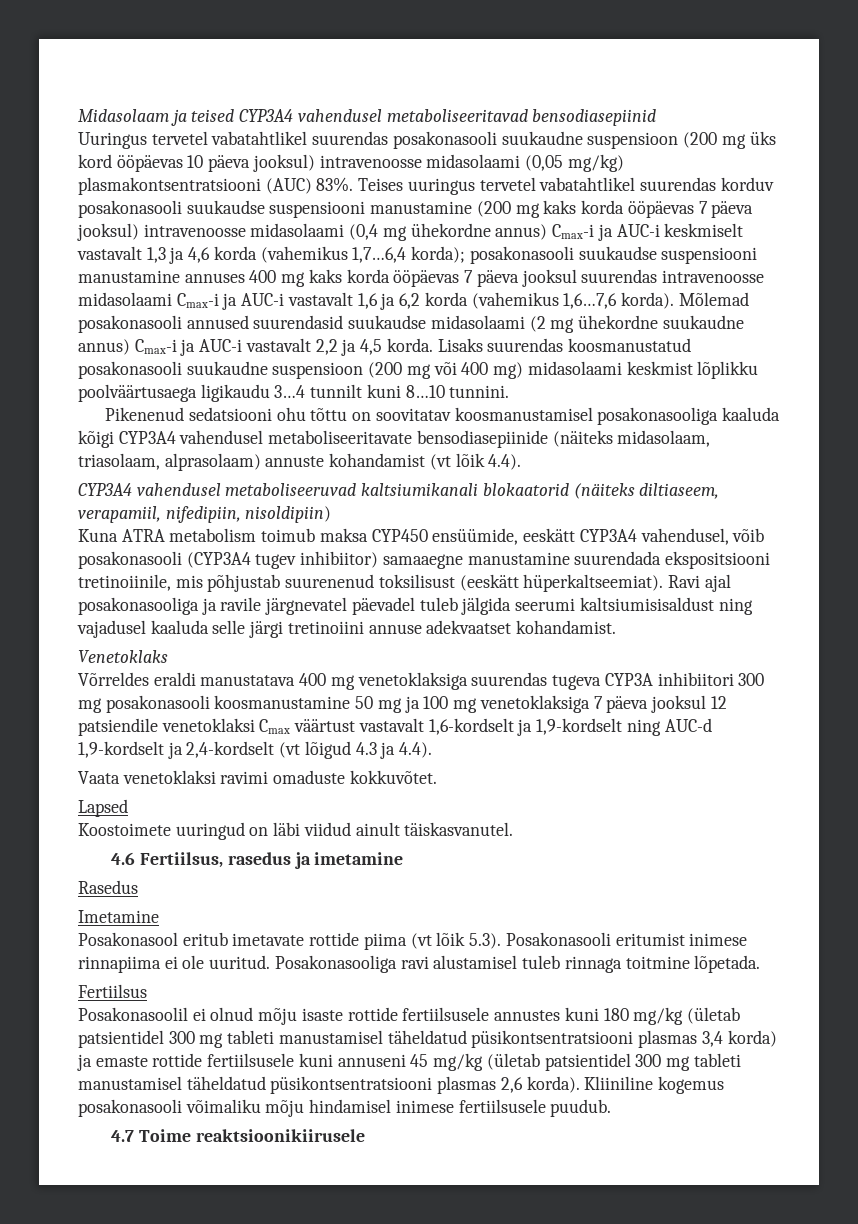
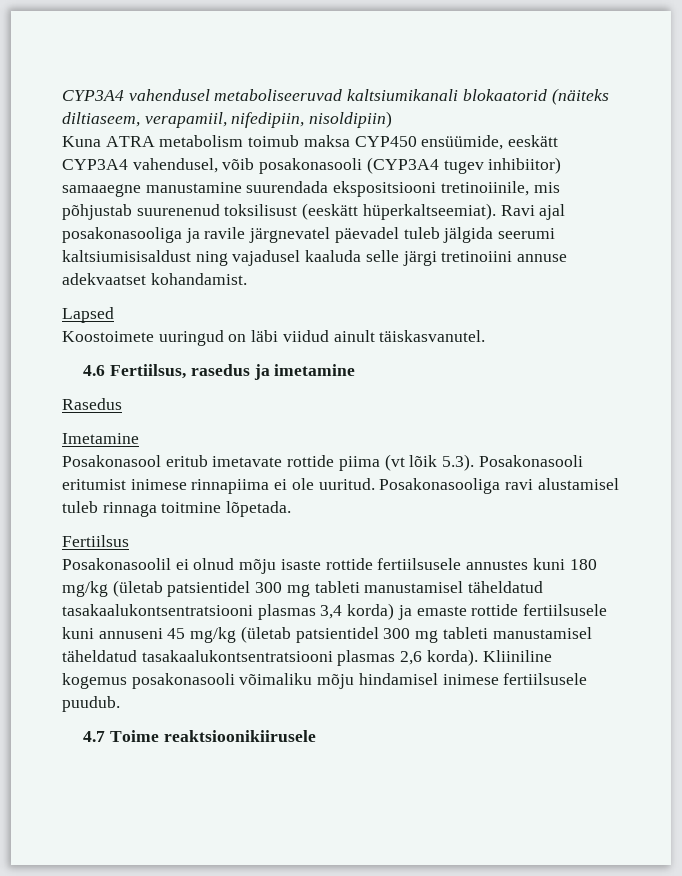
[78,109,657,126] [78,131,776,149] [78,154,624,172] [78,177,774,195] [78,200,754,218] [77,223,744,241] [77,246,758,264] [78,269,764,287] [78,292,749,310] [78,315,744,333] [78,338,691,356] [78,361,759,379] [78,384,510,402] [105,407,780,425] [78,430,711,448] [78,453,522,471] Midasolaam ja teised CYP3A4 vahendusel metaboliseeritavad bensodiasepiinid // Uuringus tervetel vabatahtlikel suurendas posakonasooli suukaudne suspensioon (200 mg üks kord ööpäevas 10 päeva jooksul) intravenoosse midasolaami (0,05 mg/kg) plasmakontsentratsiooni (AUC) 83%. Teises uuringus tervetel vabatahtlikel suurendas korduv posakonasooli suukaudse suspensiooni manustamine (200 mg kaks korda ööpäevas 7 päeva jooksul) intravenoosse midasolaami (0,4 mg ühekordne annus) Cmax-i ja AUC-i keskmiselt vastavalt 1,3 ja 4,6 korda (vahemikus 1,7…6,4 korda); posakonasooli suukaudse suspensiooni manustamine annuses 400 mg kaks korda ööpäevas 7 päeva jooksul suurendas intravenoosse midasolaami Cmax-i ja AUC-i vastavalt 1,6 ja 6,2 korda (vahemikus 1,6…7,6 korda). Mõlemad posakonasooli annused suurendasid suukaudse midasolaami (2 mg ühekordne suukaudne annus) Cmax-i ja AUC-i vastavalt 2,2 ja 4,5 korda. Lisaks suurendas koosmanustatud posakonasooli suukaudne suspensioon (200 mg või 400 mg) midasolaami keskmist lõplikku poolväärtusaega ligikaudu 3…4 tunnilt kuni 8…10 tunnini. // Pikenenud sedatsiooni ohu tõttu on soovitatav koosmanustamisel posakonasooliga kaaluda kõigi CYP3A4 vahendusel metaboliseeritavate bensodiasepiinide (näiteks midasolaam, triasolaam, alprasolaam) annuste kohandamist (vt lõik 4.4). // -> (62, 95) none
[78,650,168,663] [78,672,765,690] [78,695,727,713] [78,718,712,736] [78,741,433,759] [78,770,437,784] // Venetoklaks // Võrreldes eraldi manustatava 400 mg venetoklaksiga suurendas tugeva CYP3A inhibiitori 300 mg posakonasooli koosmanustamine 50 mg ja 100 mg venetoklaksiga 7 päeva jooksul 12 patsiendile venetoklaksi Cmax väärtust vastavalt 1,6-kordselt ja 1,9-kordselt ning AUC-d 1,9-kordselt ja 2,4-kordselt (vt lõigud 4.3 ja 4.4). // Vaata venetoklaksi ravimi omaduste kokkuvõtet. -> (247, 279) none
[471,1030,634,1048] püsikontsentratsiooni -> [62,604,253,616] tasakaalukontsentratsiooni
[270,1076,433,1094] püsikontsentratsiooni -> [141,650,333,662] tasakaalukontsentratsiooni

